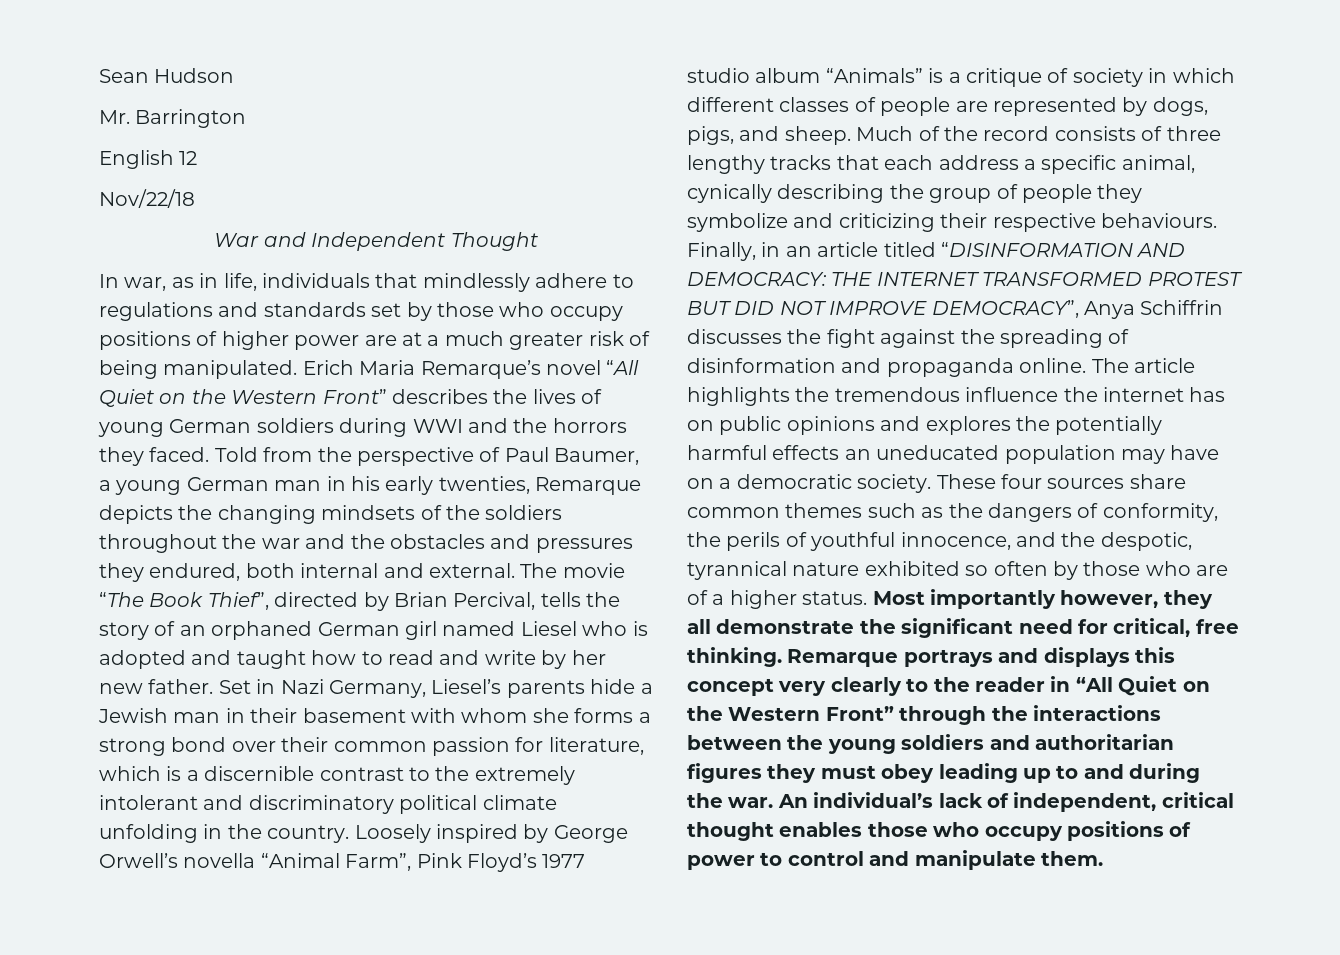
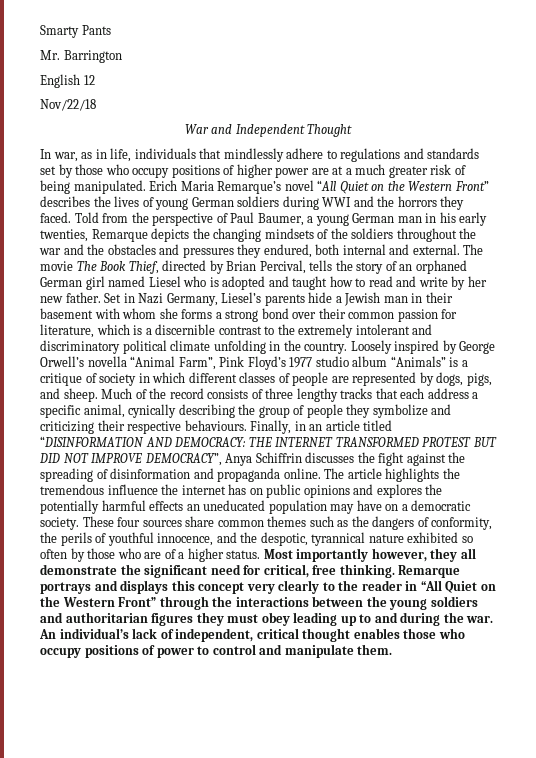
[99,68,235,83] Sean Hudson -> [40,25,111,38] Smarty Pants
[99,592,269,610] “The Book Thief”, -> [76,261,159,274] The Book Thief,

